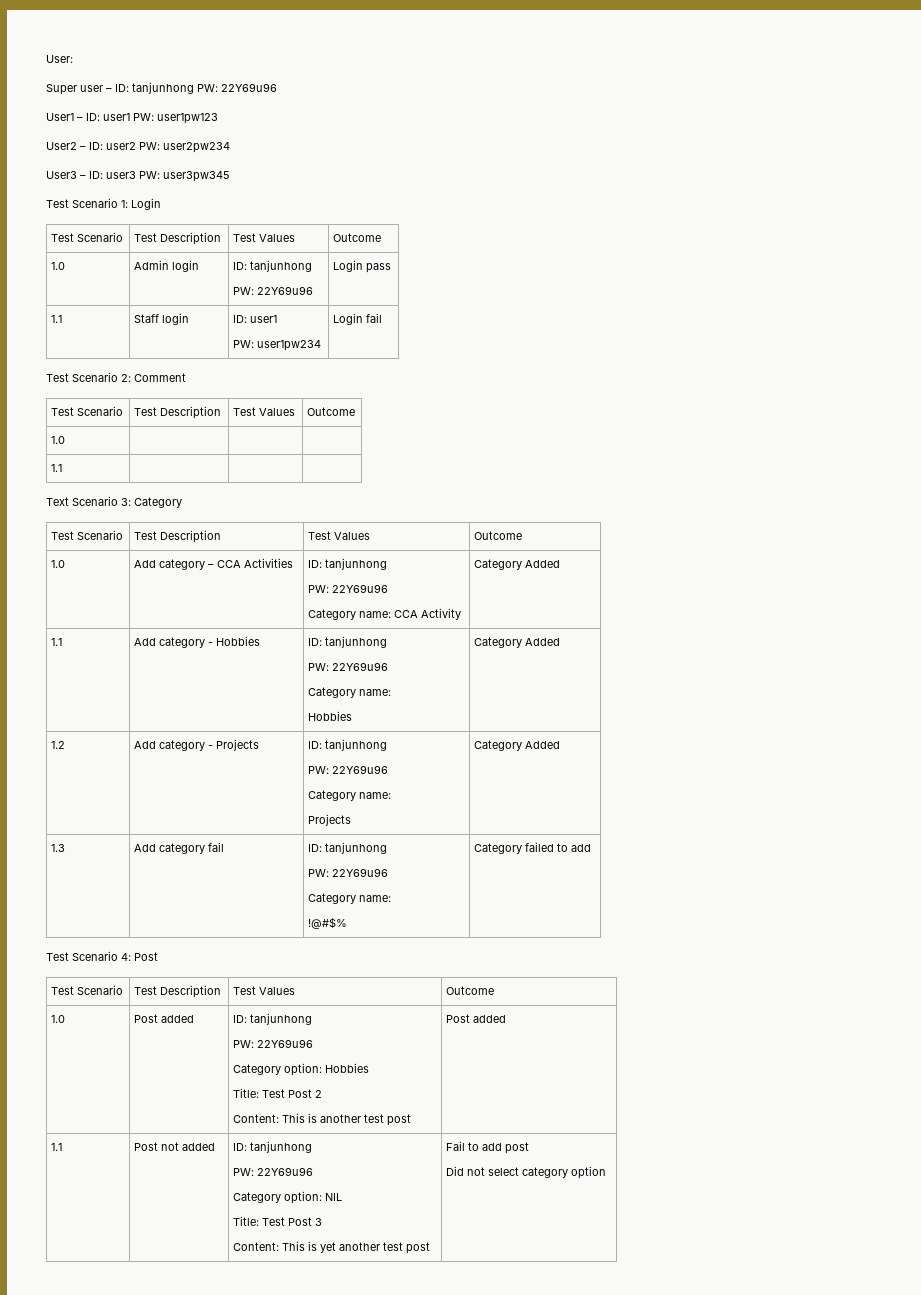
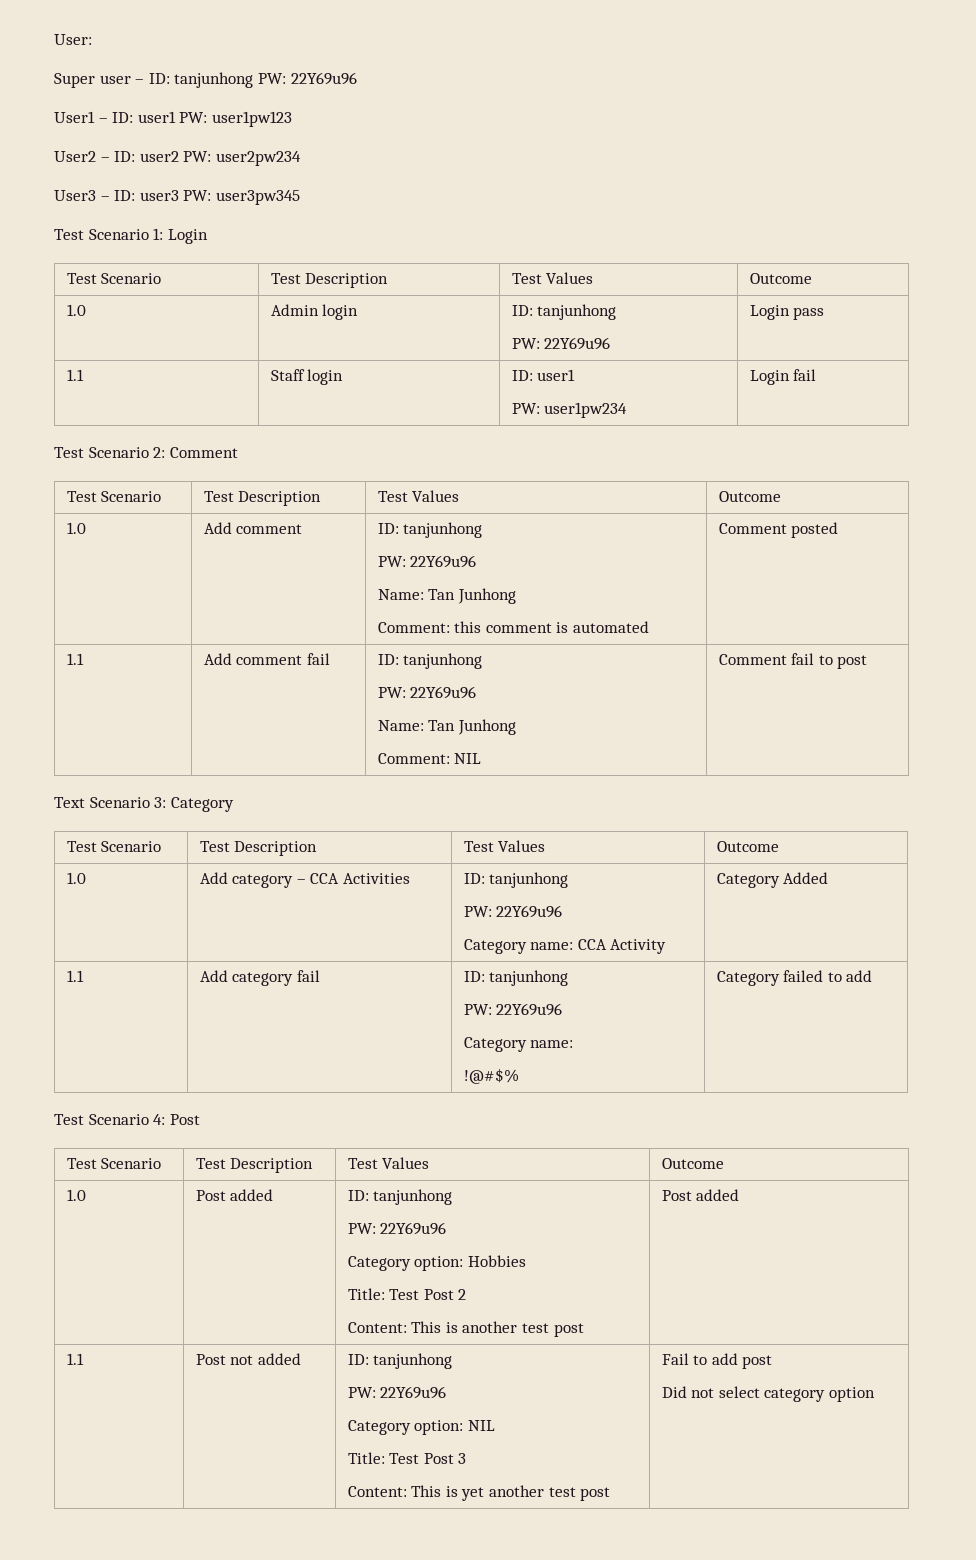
[51,464,63,472] | | // 1.1 | | | -> [203,522,303,534] [377,522,483,538] [377,555,477,568] [377,588,516,604] [377,621,649,633] [718,522,839,538] [66,653,84,665] [203,653,330,665] [377,653,483,669] [377,686,477,699] [377,719,516,735] [377,753,482,764] [718,653,868,669] Add comment | ID: tanjunhong // PW: 22Y69u96 // Name: Tan Junhong // Comment: this comment is automated | Comment posted // 1.1 | Add comment fail | ID: tanjunhong // PW: 22Y69u96 // Name: Tan Junhong // Comment: NIL | Comment fail to post
[134,636,261,648] [308,636,388,648] [308,662,389,671] [308,687,392,698] [308,711,353,721] [474,637,561,648] [51,741,66,749] [134,739,260,751] [308,739,388,751] [308,765,389,774] [308,790,392,801] [308,814,352,826] [474,740,561,751] [51,844,66,852] | Add category - Hobbies | ID: tanjunhong // PW: 22Y69u96 // Category name: // Hobbies | Category Added // 1.2 | Add category - Projects | ID: tanjunhong // PW: 22Y69u96 // Category name: // Projects | Category Added // 1.3 -> (84, 976) none

